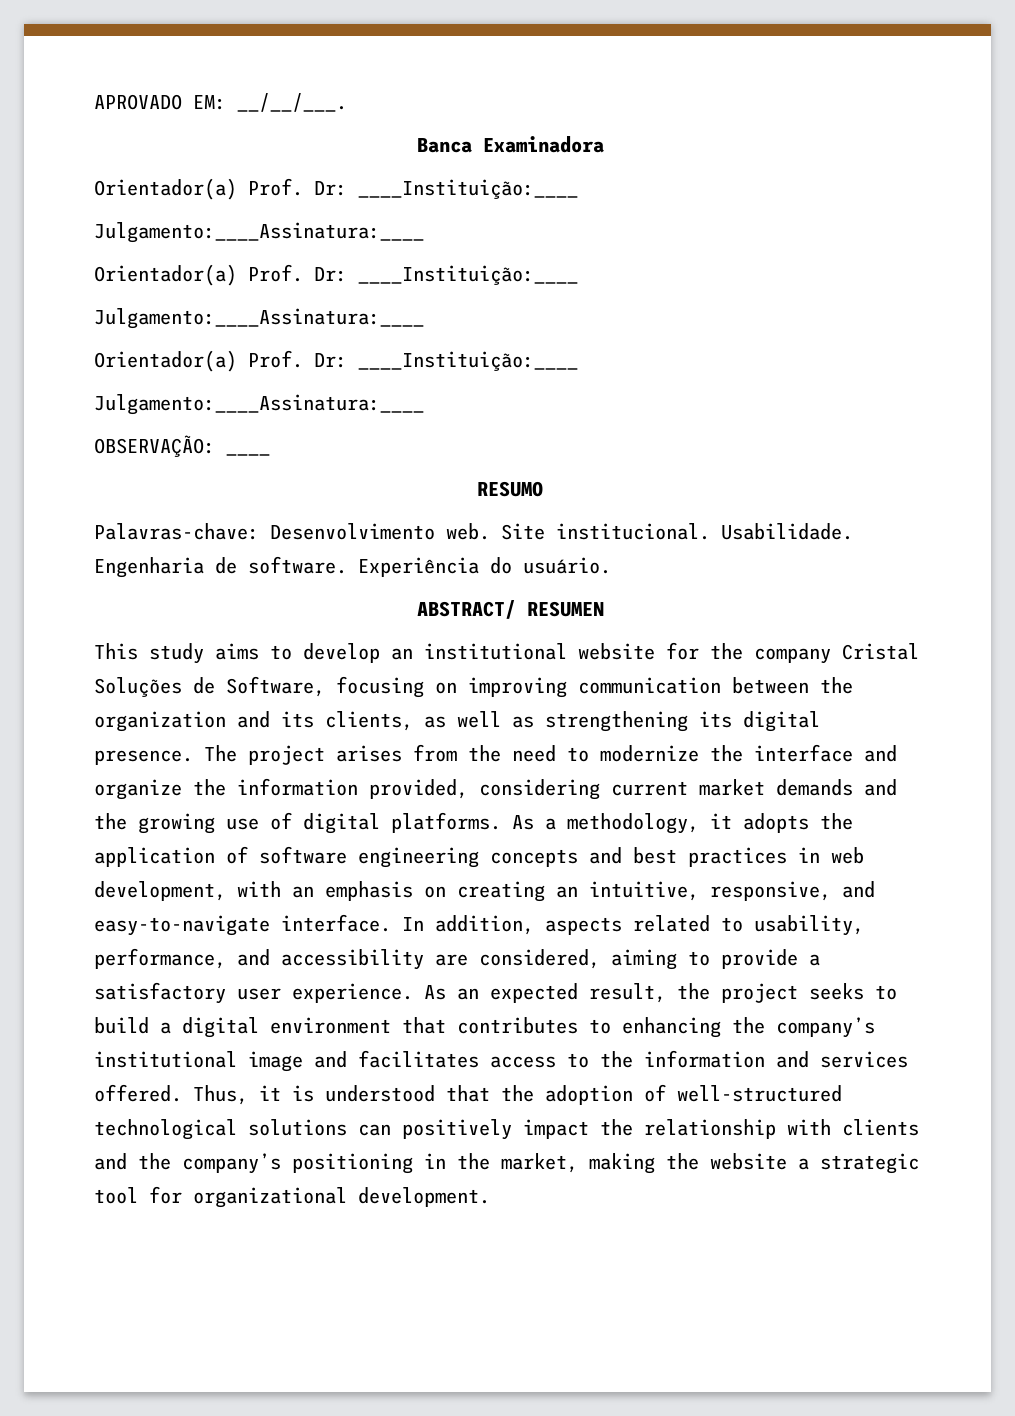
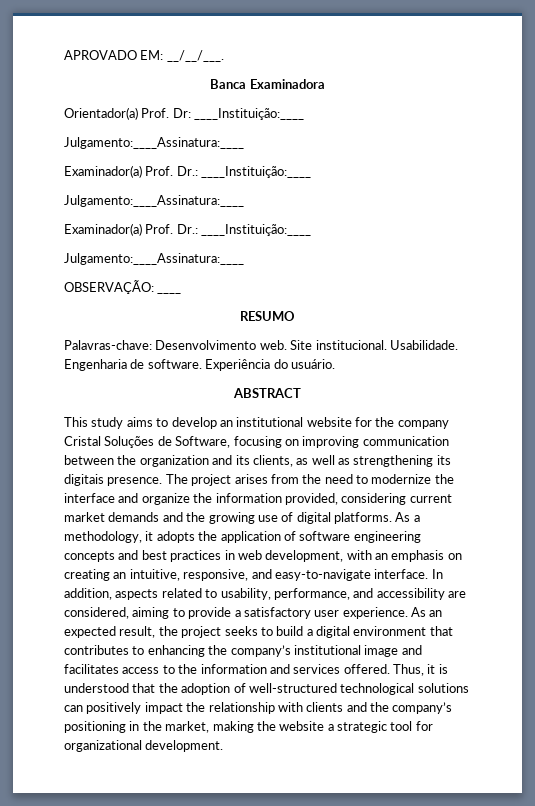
[94,264,578,286] [94,308,424,329] [94,350,347,372] Orientador(a) Prof. Dr: ____Instituição:____ // Julgamento:____Assinatura:____ // Orientador(a) Prof. Dr: -> [64,165,312,178] [64,195,244,207] [64,223,198,236] Examinador(a) Prof. Dr.: ____Instituição:____ // Julgamento:____Assinatura:____ // Examinador(a) Prof. Dr.:
[416,600,604,619] ABSTRACT/ RESUMEN -> [233,388,301,398] ABSTRACT
[743,711,820,732] digital -> [64,474,104,486] digitais

